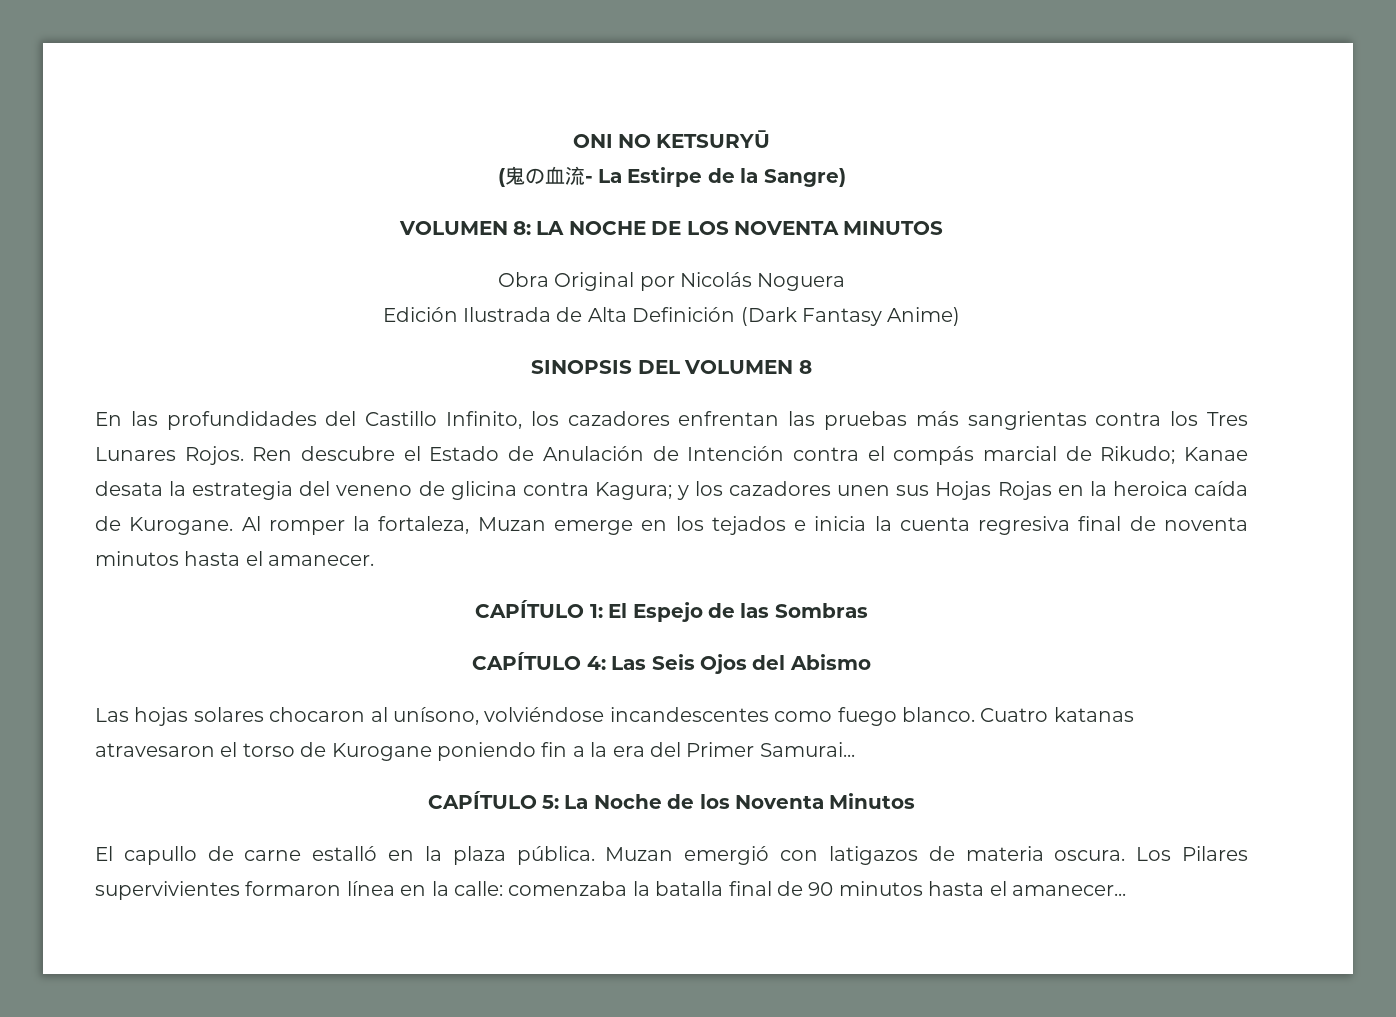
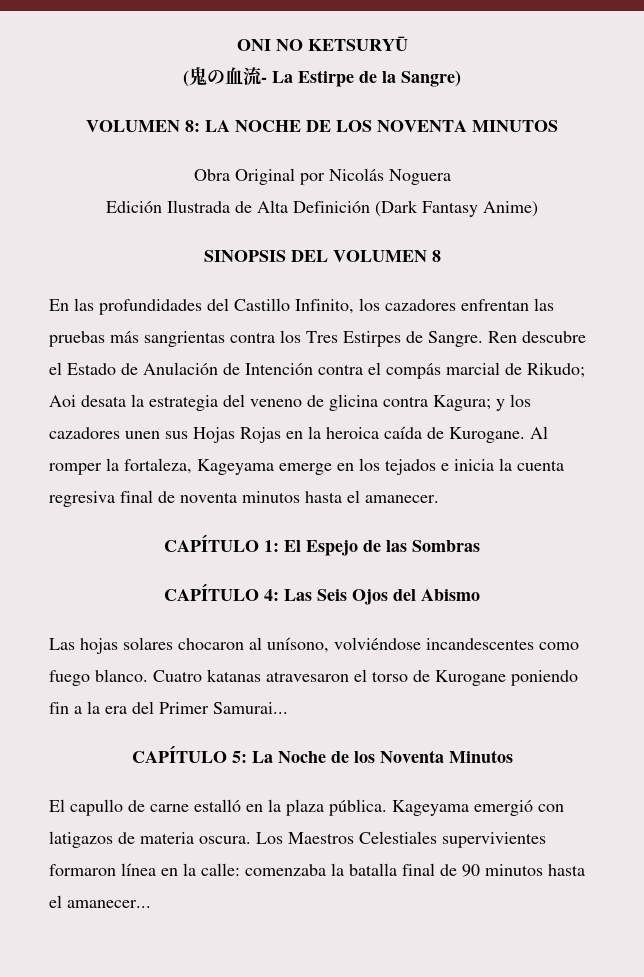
[95,446,244,465] Lunares Rojos. -> [343,331,483,347] Estirpes de Sangre.
[1184,447,1248,461] Kanae -> [49,395,76,407] Aoi
[477,517,546,531] Muzan -> [197,459,274,475] Kageyama
[605,847,674,861] Muzan -> [392,800,469,816] Kageyama
[1182,846,1248,861] Pilares -> [288,831,437,844] Maestros Celestiales

